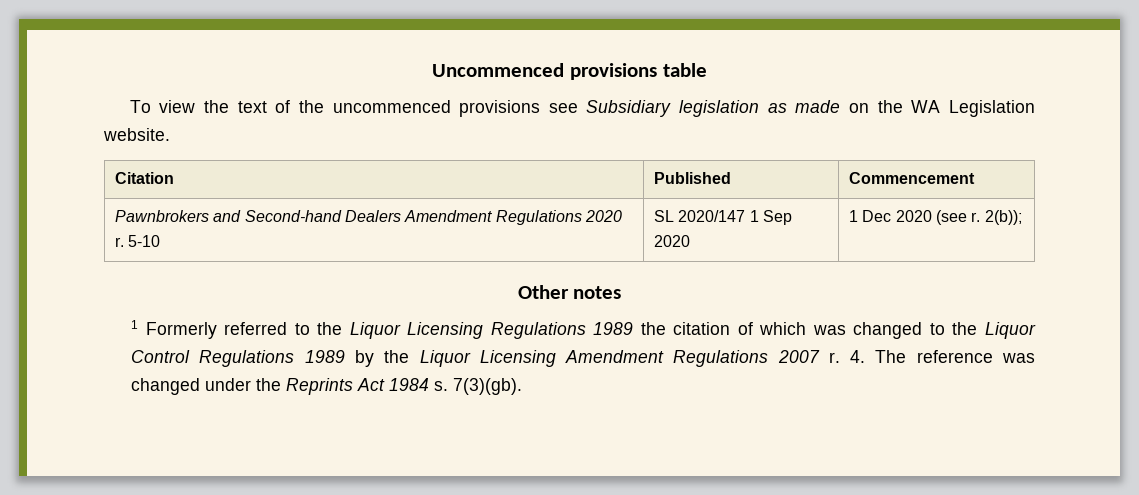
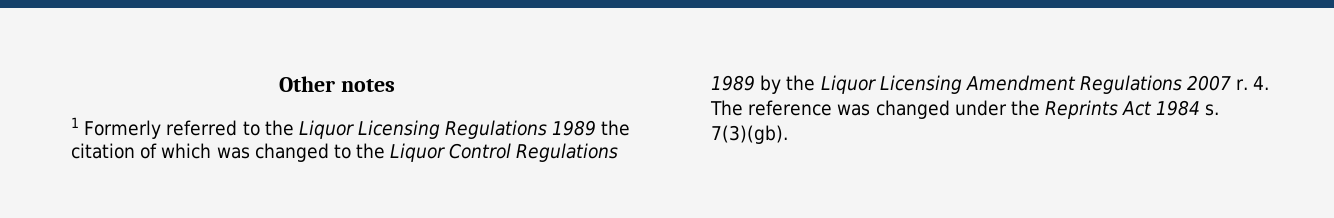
[432,63,707,80] [129,100,1035,117] [103,128,170,141] [115,172,175,184] [654,172,732,184] [849,172,976,184] [115,210,622,225] [115,235,161,247] [654,210,792,225] [654,235,691,247] [849,210,1022,225] Uncommenced provisions table // To view the text of the uncommenced provisions see Subsidiary legislation as made on the WA Legislation website. // Citation | Published | Commencement // Pawnbrokers and Second-hand Dealers Amendment Regulations 2020 r. 5-10 | SL 2020/147 1 Sep 2020 | 1 Dec 2020 (see r. 2(b)); // -> (279, 84) none

